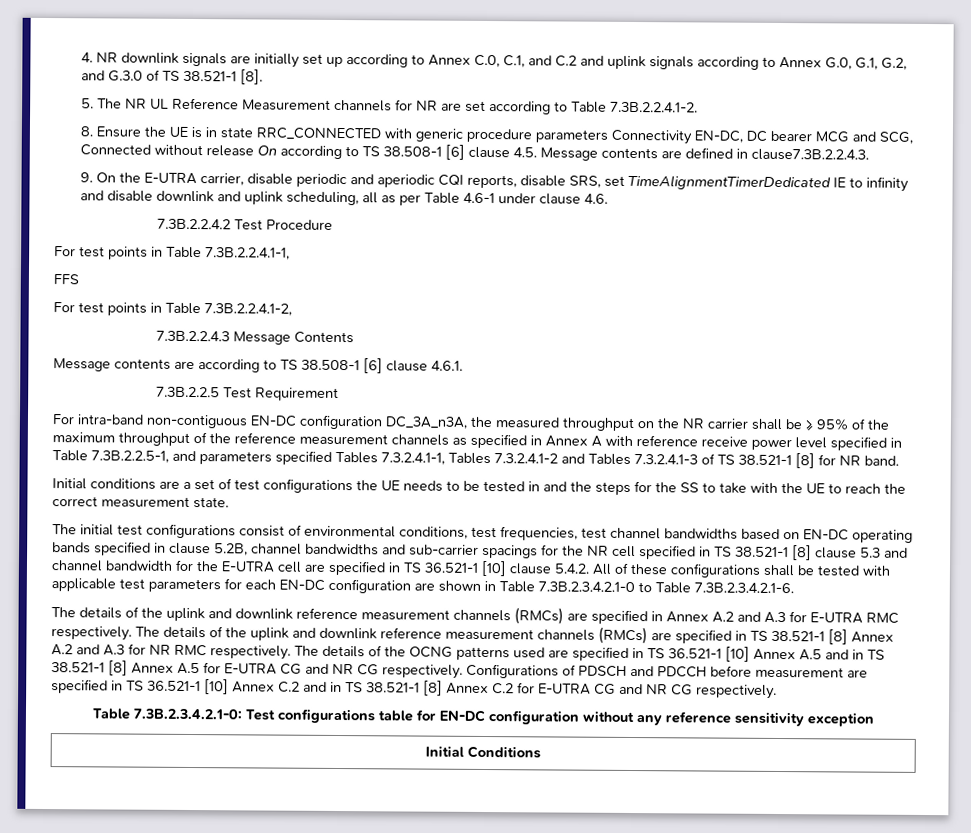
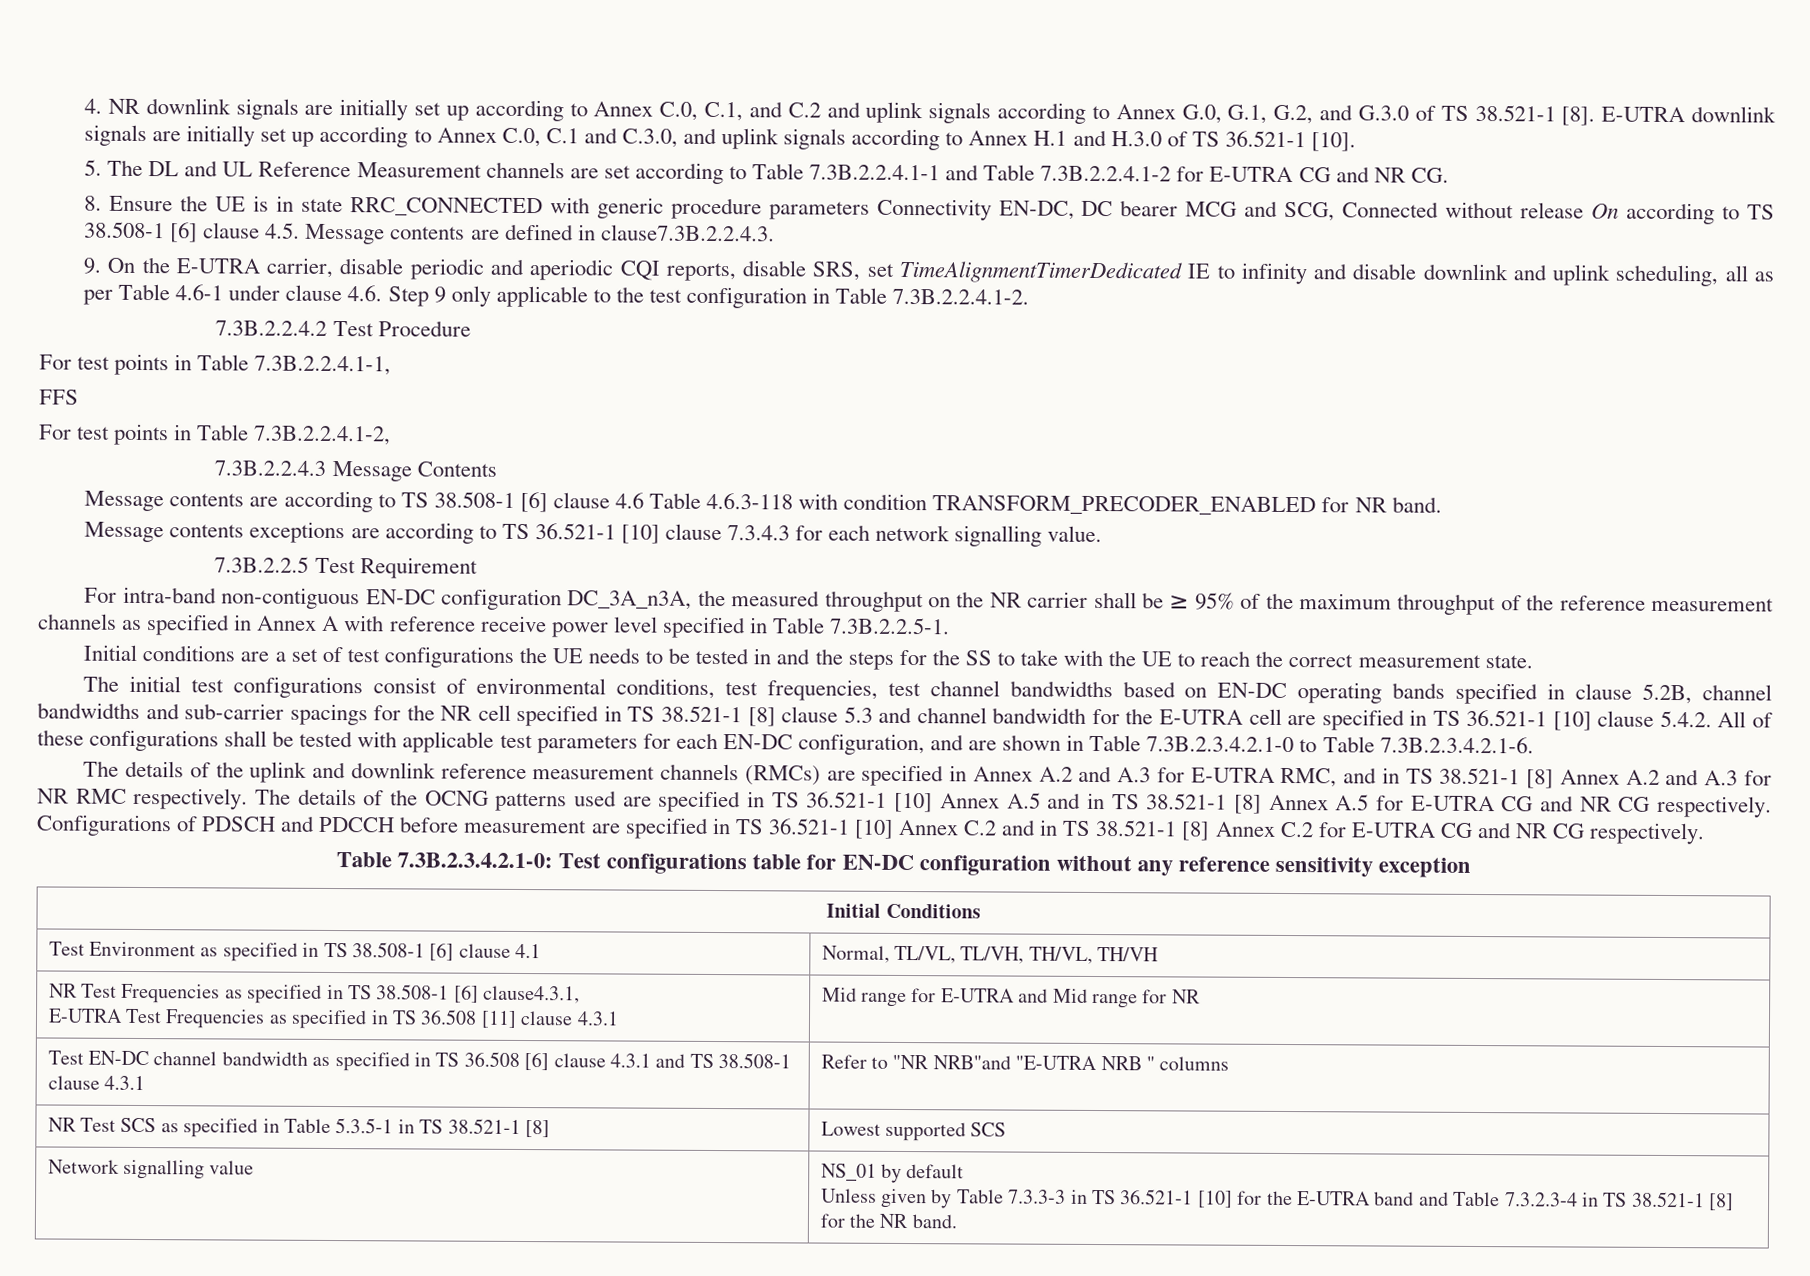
(263, 77) none -> [1601,106,1777,123] [84,124,1356,152] E-UTRA downlink signals are initially set up according to Annex C.0, C.1 and C.3.0, and uplink signals according to Annex H.1 and H.3.0 of TS 36.521-1 [10].
[124,98,147,109] NR -> [148,160,219,177] DL and
[394,99,438,111] for NR -> (565, 170) none
[609,101,698,113] 7.3B.2.2.4.1-2. -> [809,164,1449,183] 7.3B.2.2.4.1-1 and Table 7.3B.2.2.4.1-2 for E-UTRA CG and NR CG.
(608, 198) none -> [387,285,1030,309] Step 9 only applicable to the test configuration in Table 7.3B.2.2.4.1-2.
[431,360,463,371] 4.6.1. -> [614,492,1442,516] [84,521,1103,547] 4.6 Table 4.6.3-118 with condition TRANSFORM_PRECODER_ENABLED for NR band. // Message contents exceptions are according to TS 36.521-1 [10] clause 7.3.4.3 for each network signalling value.
[91,450,899,469] 7.3B.2.2.5-1, and parameters specified Tables 7.3.2.4.1-1, Tables 7.3.2.4.1-2 and Tables 7.3.2.4.1-3 of TS 38.521-1 [8] for NR band. -> [830,617,951,635] 7.3B.2.2.5-1.
[328,578,411,594] configuration -> [797,733,964,756] configuration, and
[866,612,899,624] [51,626,732,645] RMC respectively. The details of the uplink and downlink reference measurement channels (RMCs) are specified -> [1280,767,1378,788] RMC, and
(541, 752) none -> [48,941,542,962] [821,945,1160,964] [48,983,581,1004] [47,1008,619,1030] [821,987,1201,1009] [47,1050,792,1072] [47,1075,145,1091] [820,1054,1230,1071] [47,1117,550,1138] [820,1121,1007,1142] [47,1159,255,1180] [820,1163,965,1183] [820,1188,1735,1211] [819,1213,957,1229] // Test Environment as specified in TS 38.508-1 [6] clause 4.1 | Normal, TL/VL, TL/VH, TH/VL, TH/VH // NR Test Frequencies as specified in TS 38.508-1 [6] clause4.3.1, // E-UTRA Test Frequencies as specified in TS 36.508 [11] clause 4.3.1 | Mid range for E-UTRA and Mid range for NR // Test EN-DC channel bandwidth as specified in TS 36.508 [6] clause 4.3.1 and TS 38.508-1 clause 4.3.1 | Refer to "NR NRB"and "E-UTRA NRB " columns // NR Test SCS as specified in Table 5.3.5-1 in TS 38.521-1 [8] | Lowest supported SCS // Network signalling value | NS_01 by default // Unless given by Table 7.3.3-3 in TS 36.521-1 [10] for the E-UTRA band and Table 7.3.2.3-4 in TS 38.521-1 [8] for the NR band.

